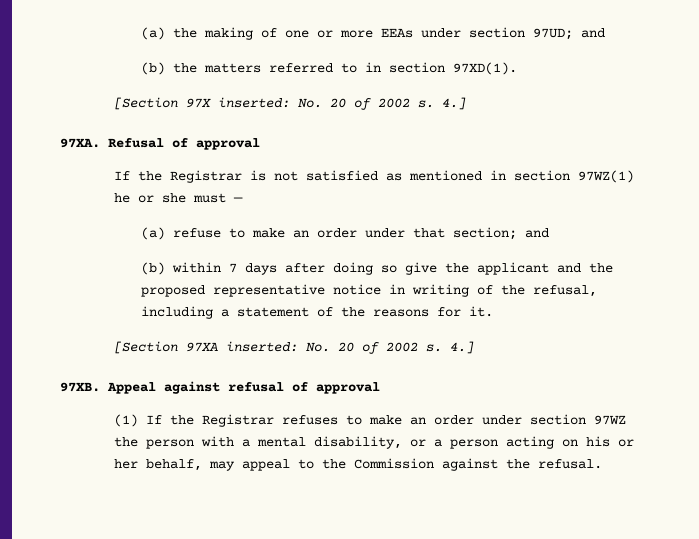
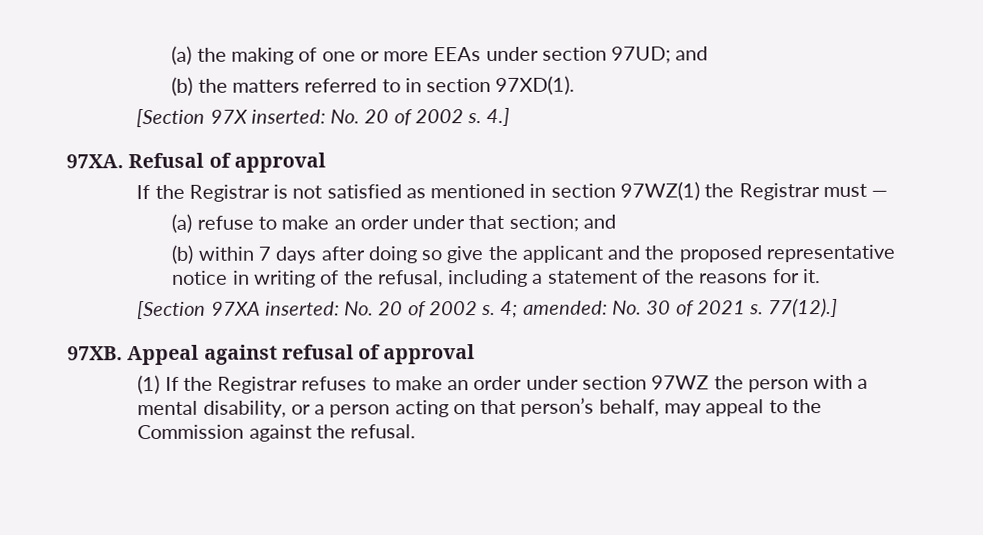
[114,193,187,203] he or she -> [704,183,820,201] the Registrar
[450,341,475,354] 4.] -> [500,297,839,318] 4; amended: No. 30 of 2021 s. 77(12).]
[586,436,635,447] [114,459,139,469] his or her -> [480,397,595,417] that person’s

